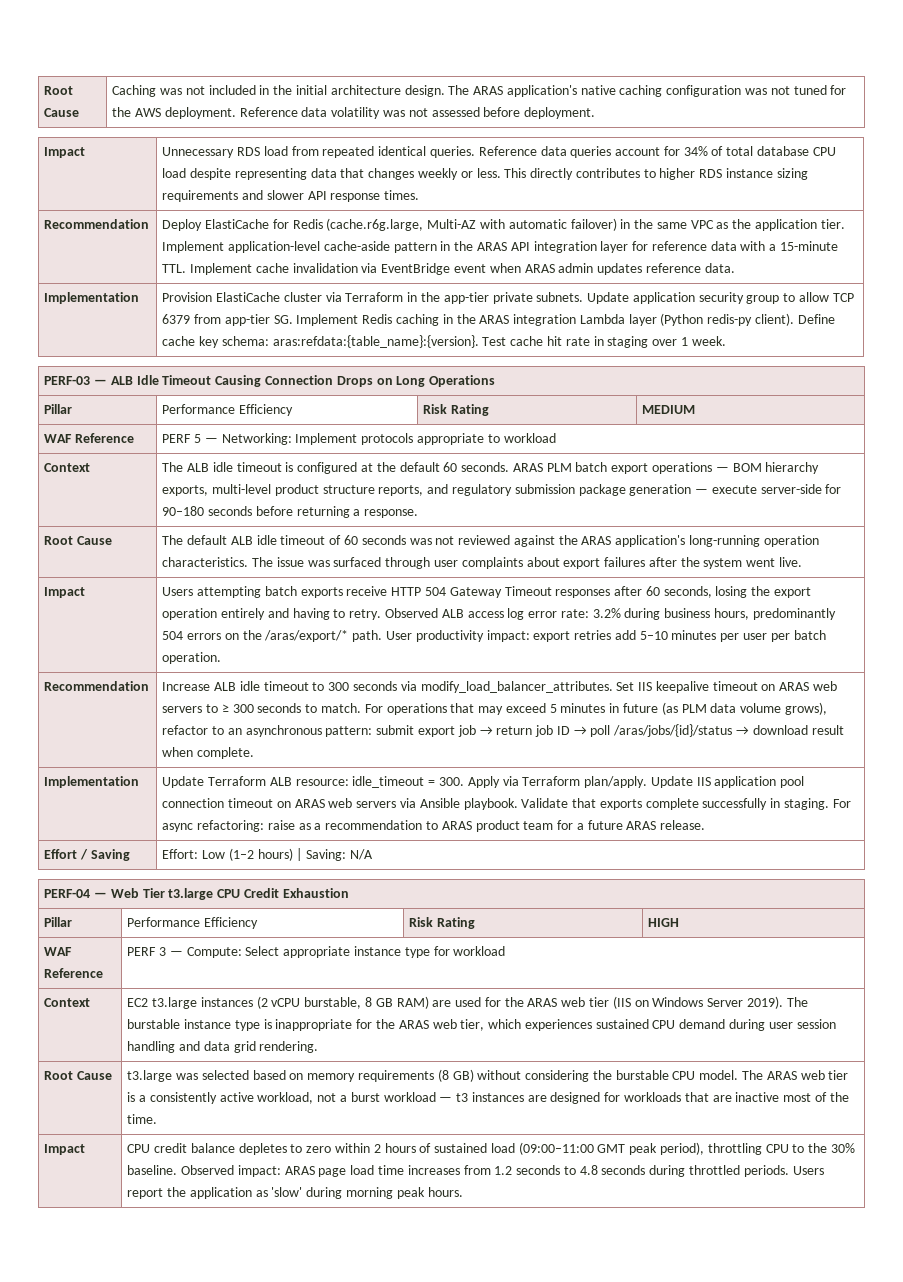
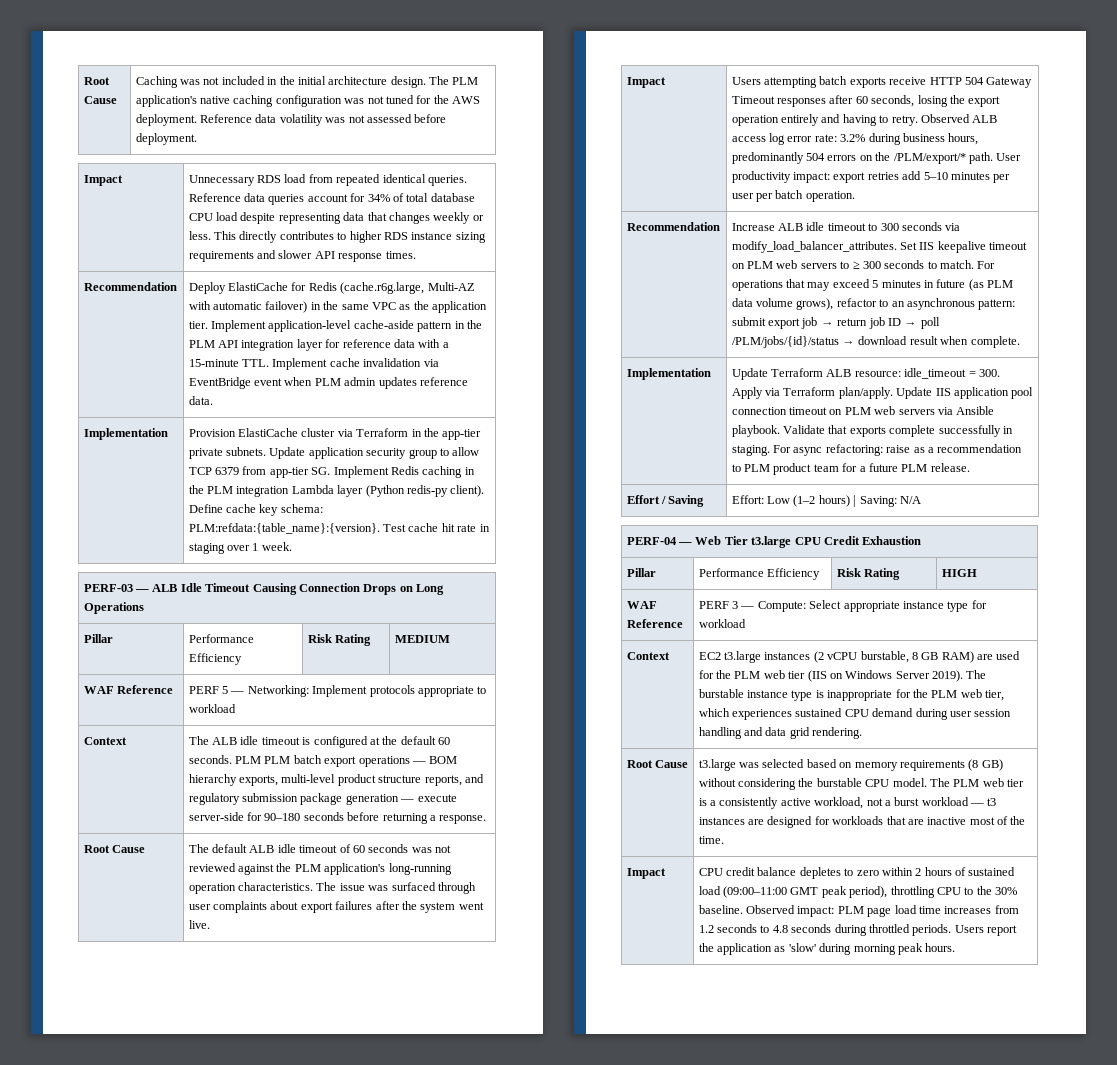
[473,86,504,95] ARAS -> [452,77,479,85] PLM
[476,242,507,251] ARAS -> [188,340,215,348] PLM
[524,264,555,273] ARAS -> [314,378,341,386] PLM
[479,315,510,324] ARAS -> [207,486,234,494] PLM
[272,335,479,348] aras:refdata:{table_name}:{version}. -> [188,523,380,534] PLM:refdata:{table_name}:{version}.
[512,463,543,472] ARAS -> [235,756,262,764] PLM
[581,536,612,545] ARAS -> [294,864,321,872] PLM
[264,630,349,642] /aras/export/* -> [893,153,966,164] /PLM/export/*
[779,682,810,691] ARAS -> [747,261,774,269] PLM
[613,724,733,737] /aras/jobs/{id}/status -> [731,336,839,348] /PLM/jobs/{id}/status
[294,799,325,808] ARAS -> [844,407,871,415] PLM
[441,821,472,830] ARAS -> [744,464,771,472] PLM
[626,821,657,830] ARAS -> [901,464,928,472] PLM
[527,998,558,1007] ARAS -> [734,671,761,679] PLM
[398,1020,429,1029] ARAS -> [931,690,958,698] PLM
[766,1071,797,1080] ARAS -> [953,779,980,787] PLM
[284,1166,315,1175] ARAS -> [837,906,864,914] PLM

